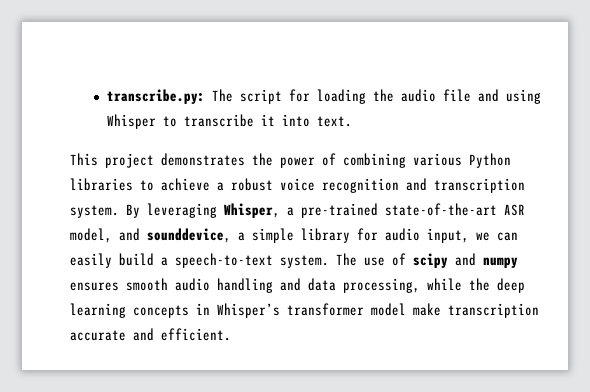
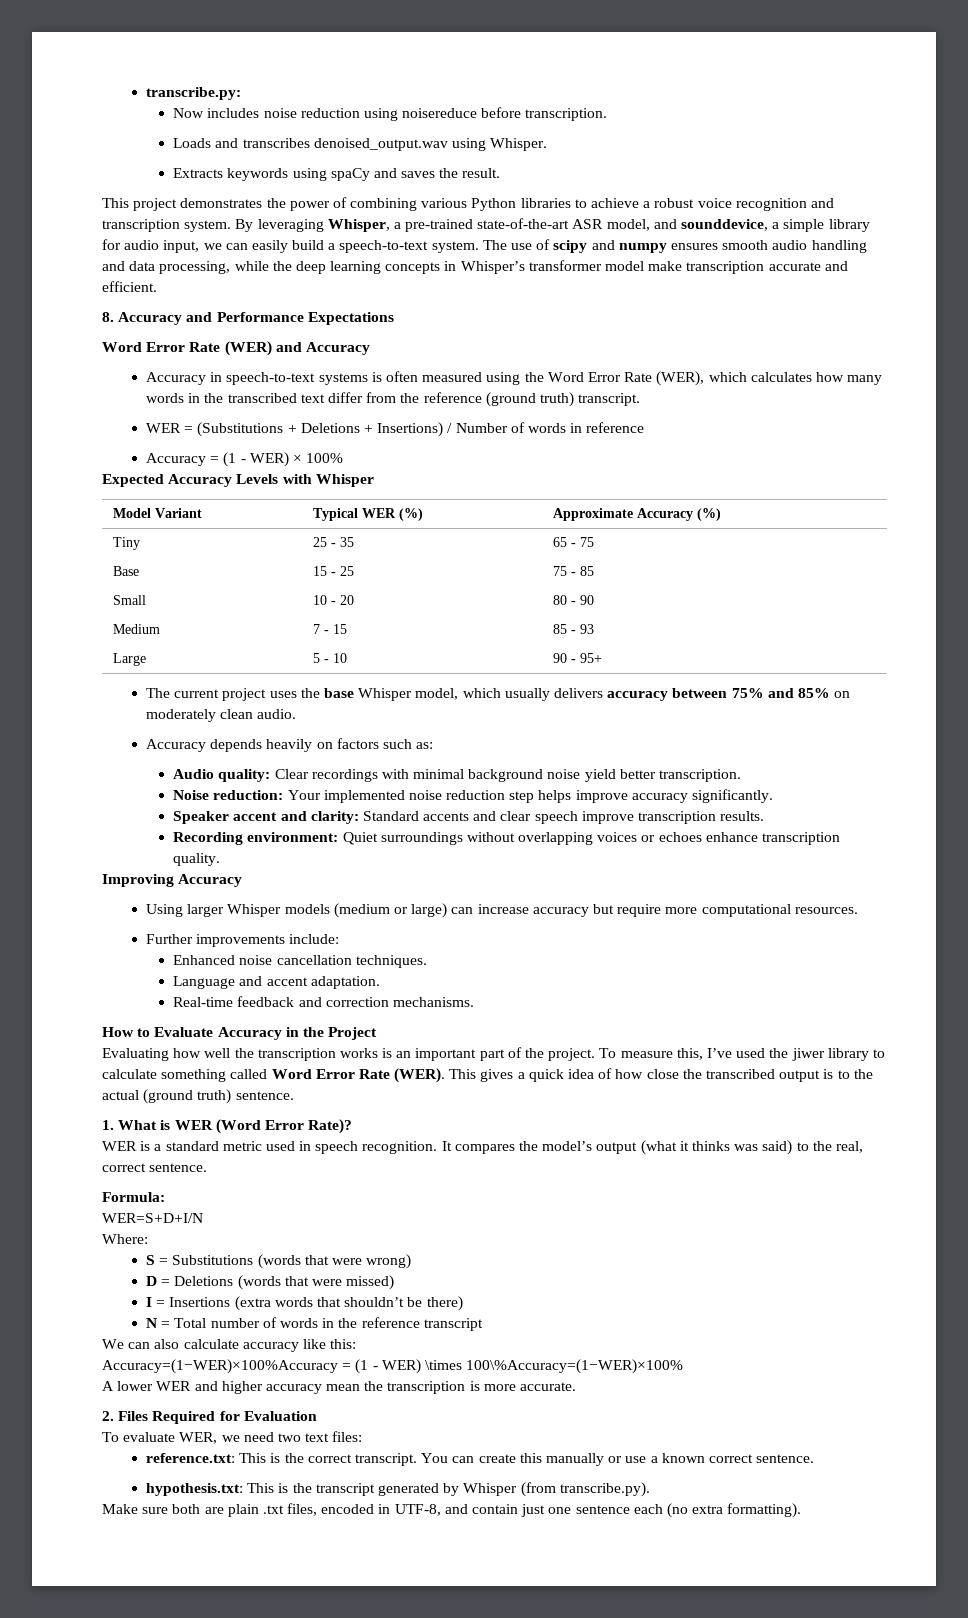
[212,89,542,104] [107,114,353,129] The script for loading the audio file and using Whisper to transcribe it into text. -> [173,107,608,121] [173,138,548,151] [173,168,501,181] // Now includes noise reduction using noisereduce before transcription. // Loads and transcribes denoised_output.wav using Whisper. // Extracts keywords using spaCy and saves the result.
(231, 334) none -> [102,312,394,325] [102,341,370,356] [146,371,883,386] [146,392,641,407] [146,422,645,437] [146,452,344,467] [102,474,374,487] [112,508,202,518] [312,508,423,521] [552,508,721,521] [112,537,140,550] [312,537,354,547] [552,537,594,547] [112,566,139,576] [312,566,354,576] [552,566,594,576] [112,595,146,605] [312,595,354,605] [552,595,594,605] [112,624,160,634] [312,624,347,634] [552,624,594,634] [112,653,146,666] [312,653,347,663] [552,653,602,663] [146,688,851,701] [146,709,297,722] [146,738,434,752] [173,769,741,782] [173,789,773,803] [173,811,765,824] [173,832,840,845] [173,853,221,866] [102,874,243,887] [146,903,858,918] [146,934,340,947] [173,955,427,968] [173,976,380,989] [173,996,474,1007] [102,1027,378,1040] [102,1047,885,1061] [102,1068,873,1083] [102,1089,294,1104] [102,1119,353,1134] [102,1140,863,1155] [102,1163,208,1172] [102,1192,165,1202] [102,1213,203,1223] [102,1234,148,1244] [146,1254,412,1269] [146,1275,395,1290] [146,1296,463,1311] [146,1317,483,1331] [102,1339,357,1352] [102,1359,684,1374] [102,1381,577,1394] [102,1411,317,1424] [102,1431,363,1444] [146,1453,815,1466] [146,1482,650,1497] [102,1503,802,1518] // 8. Accuracy and Performance Expectations // Word Error Rate (WER) and Accuracy // Accuracy in speech-to-text systems is often measured using the Word Error Rate (WER), which calculates how many words in the transcribed text differ from the reference (ground truth) transcript. // WER = (Substitutions + Deletions + Insertions) / Number of words in reference // Accuracy = (1 - WER) × 100% // Expected Accuracy Levels with Whisper // Model Variant | Typical WER (%) | Approximate Accuracy (%) // Tiny | 25 - 35 | 65 - 75 // Base | 15 - 25 | 75 - 85 // Small | 10 - 20 | 80 - 90 // Medium | 7 - 15 | 85 - 93 // Large | 5 - 10 | 90 - 95+ // The current project uses the base Whisper model, which usually delivers accuracy between 75% and 85% on moderately clean audio. // Accuracy depends heavily on factors such as: // Audio quality: Clear recordings with minimal background noise yield better transcription. // Noise reduction: Your implemented noise reduction step helps improve accuracy significantly. // Speaker accent and clarity: Standard accents and clear speech improve transcription results. // Recording environment: Quiet surroundings without overlapping voices or echoes enhance transcription quality. // Improving Accuracy // Using larger Whisper models (medium or large) can increase accuracy but require more computational resources. // Further improvements include: // Enhanced noise cancellation techniques. // Language and accent adaptation. // Real-time feedback and correction mechanisms. // How to Evaluate Accuracy in the Project // Evaluating how well the transcription works is an important part of the project. To measure this, I’ve used the jiwer library to calculate something called Word Error Rate (WER). This gives a quick idea of how close the transcribed output is to the actual (ground truth) sentence. // 1. What is WER (Word Error Rate)? // WER is a standard metric used in speech recognition. It compares the model’s output (what it thinks was said) to the real, correct sentence. // Formula: // WER=S+D+I/N // Where: // S = Substitutions (words that were wrong) // D = Deletions (words that were missed) // I = Insertions (extra words that shouldn’t be there) // N = Total number of words in the reference transcript // We can also calculate accuracy like this: // Accuracy=(1−WER)×100%Accuracy = (1 - WER) \times 100\%Accuracy=(1−WER)×100% // A lower WER and higher accuracy mean the transcription is more accurate. // 2. Files Required for Evaluation // To evaluate WER, we need two text files: // reference.txt: This is the correct transcript. You can create this manually or use a known correct sentence. // hypothesis.txt: This is the transcript generated by Whisper (from transcribe.py). // Make sure both are plain .txt files, encoded in UTF-8, and contain just one sentence each (no extra formatting).

